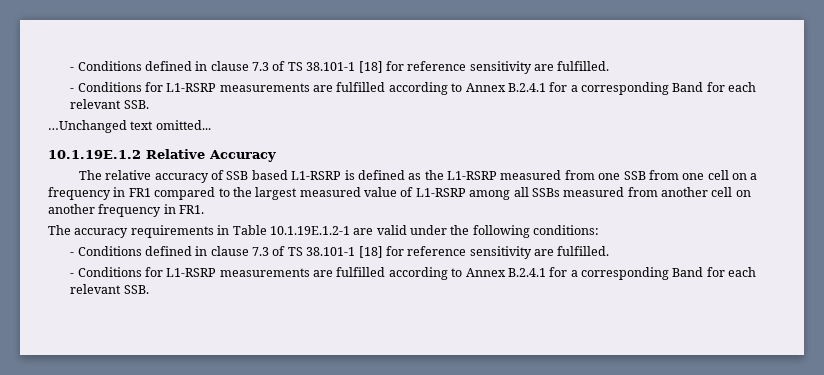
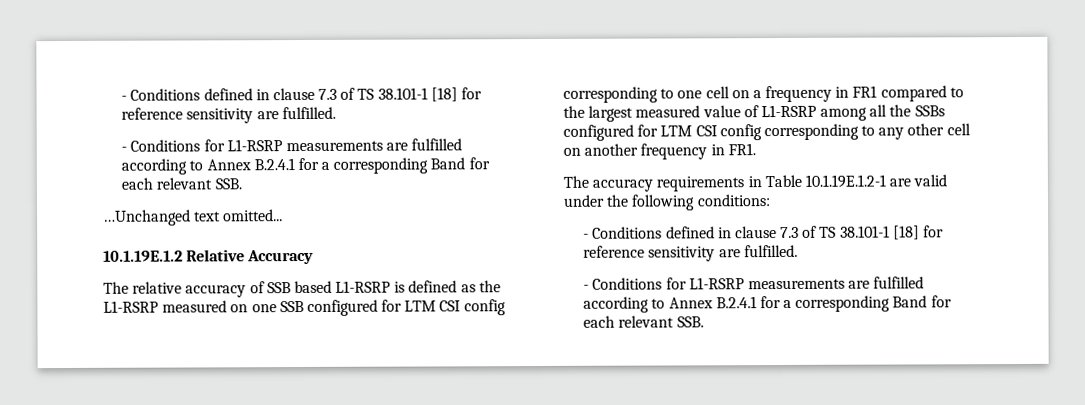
[564,170,595,180] from -> [230,304,249,313] on
[648,170,679,180] from -> [306,299,506,316] [563,86,675,103] configured for LTM CSI config corresponding to
[531,187,708,197] SSBs measured from another -> [889,104,945,117] [563,123,945,141] the SSBs configured for LTM CSI config corresponding to any other

